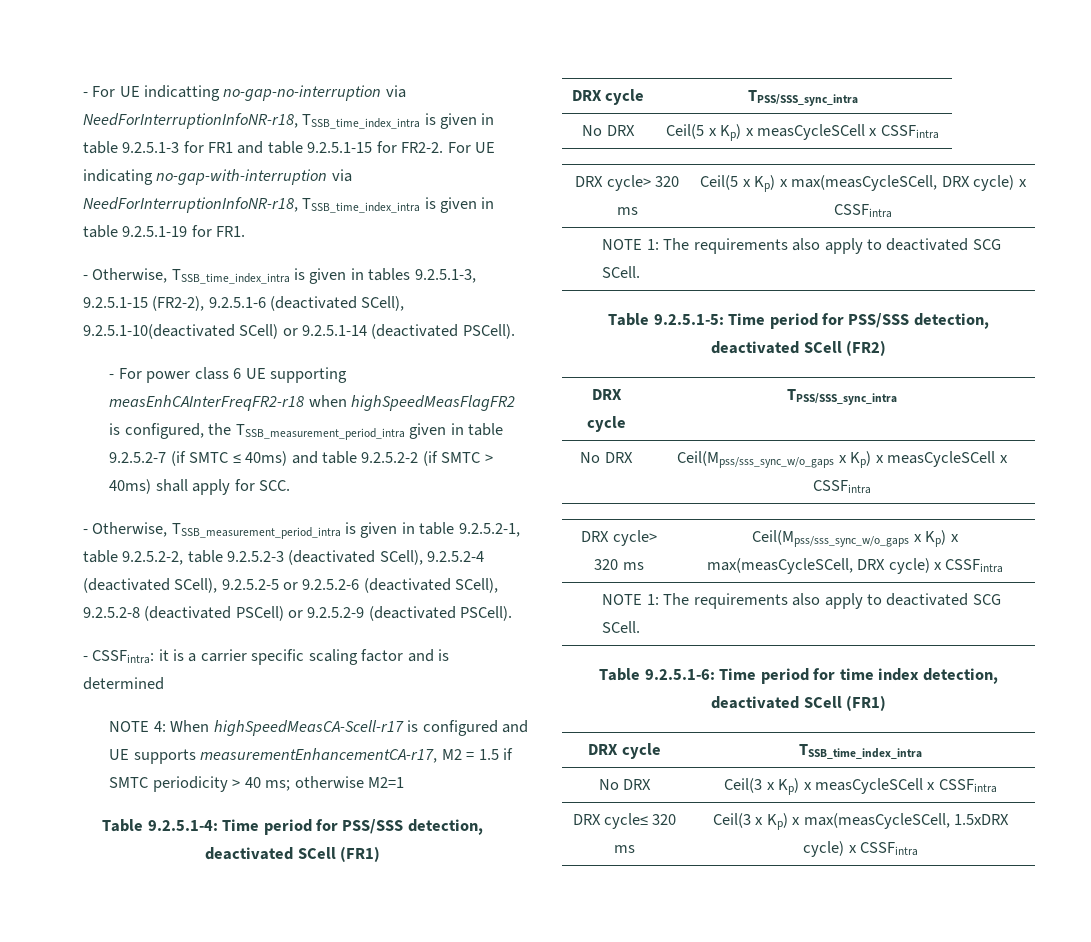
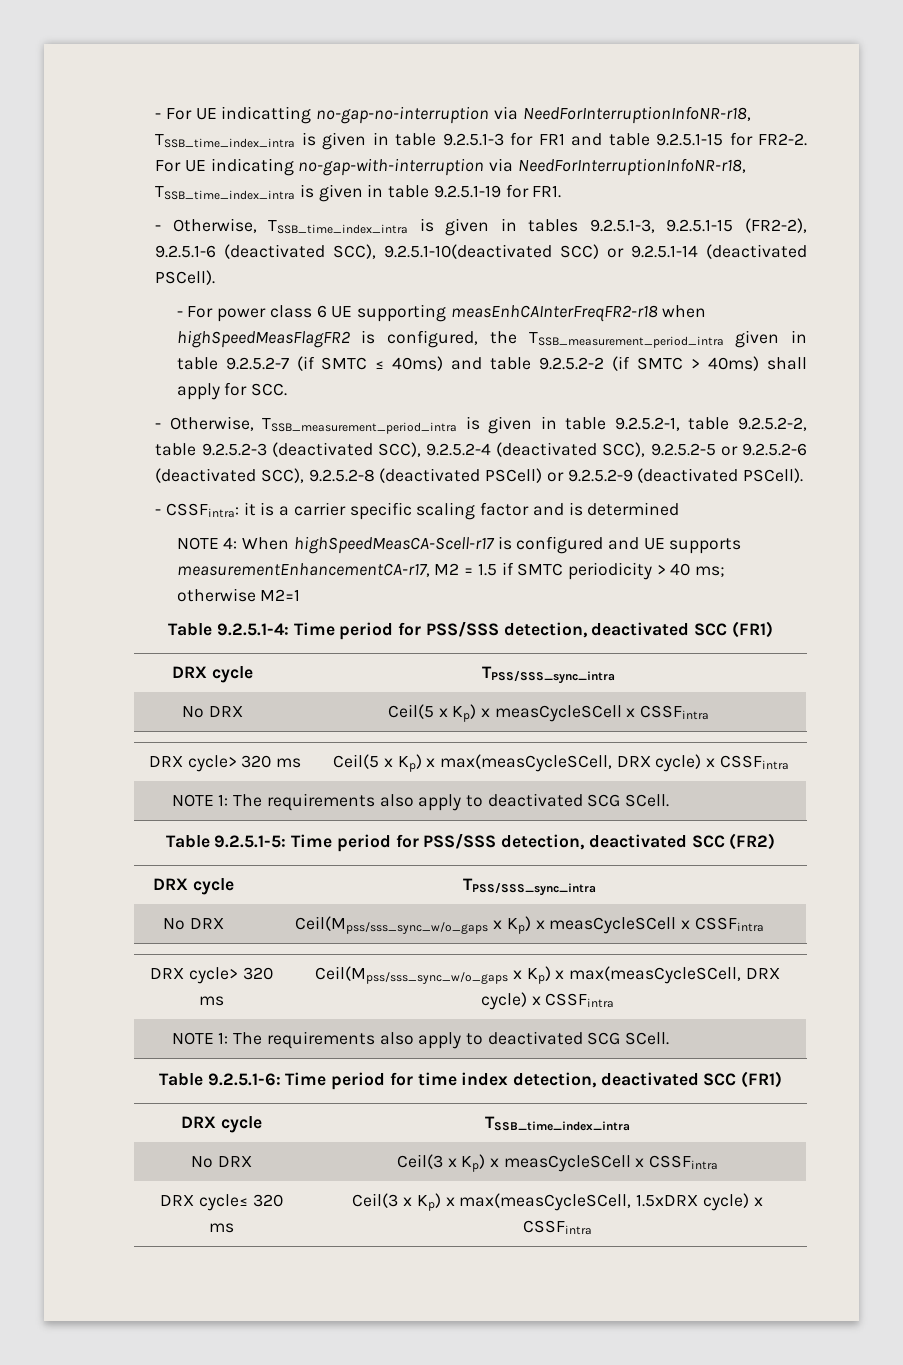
[361,296,405,311] [82,324,279,339] SCell), 9.2.5.1-10(deactivated SCell) -> [333,244,600,259] SCC), 9.2.5.1-10(deactivated SCC)
[379,550,423,565] SCell), -> [377,442,421,457] SCC),
[174,578,218,593] SCell), -> [602,442,646,457] SCC),
[455,578,499,593] SCell), -> [261,468,305,483] SCC),
[297,847,336,859] SCell -> [694,623,728,636] SCC
[803,341,842,353] SCell -> [691,835,725,848] SCC
[803,696,842,708] SCell -> [703,1073,737,1086] SCC

